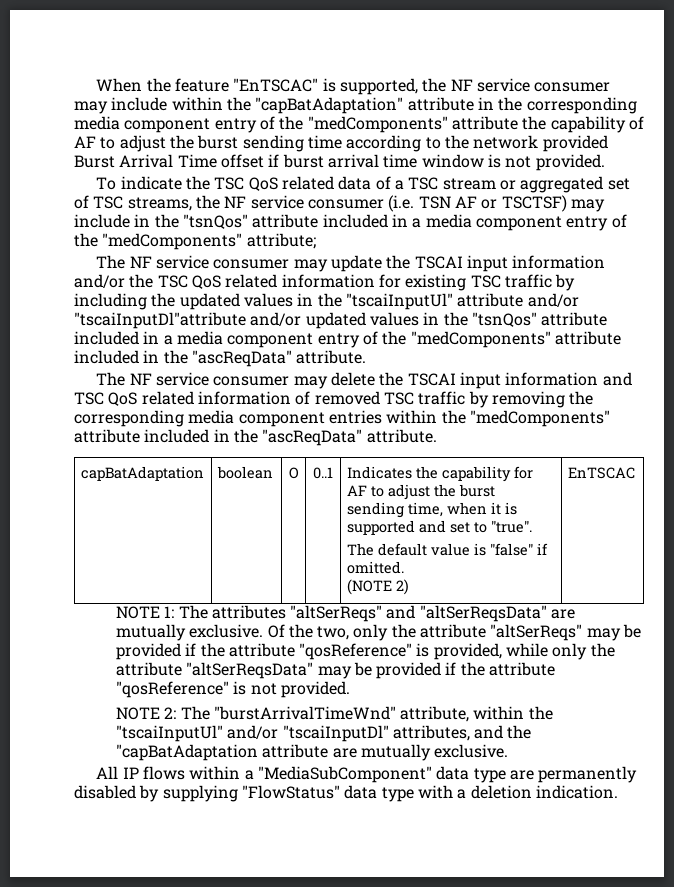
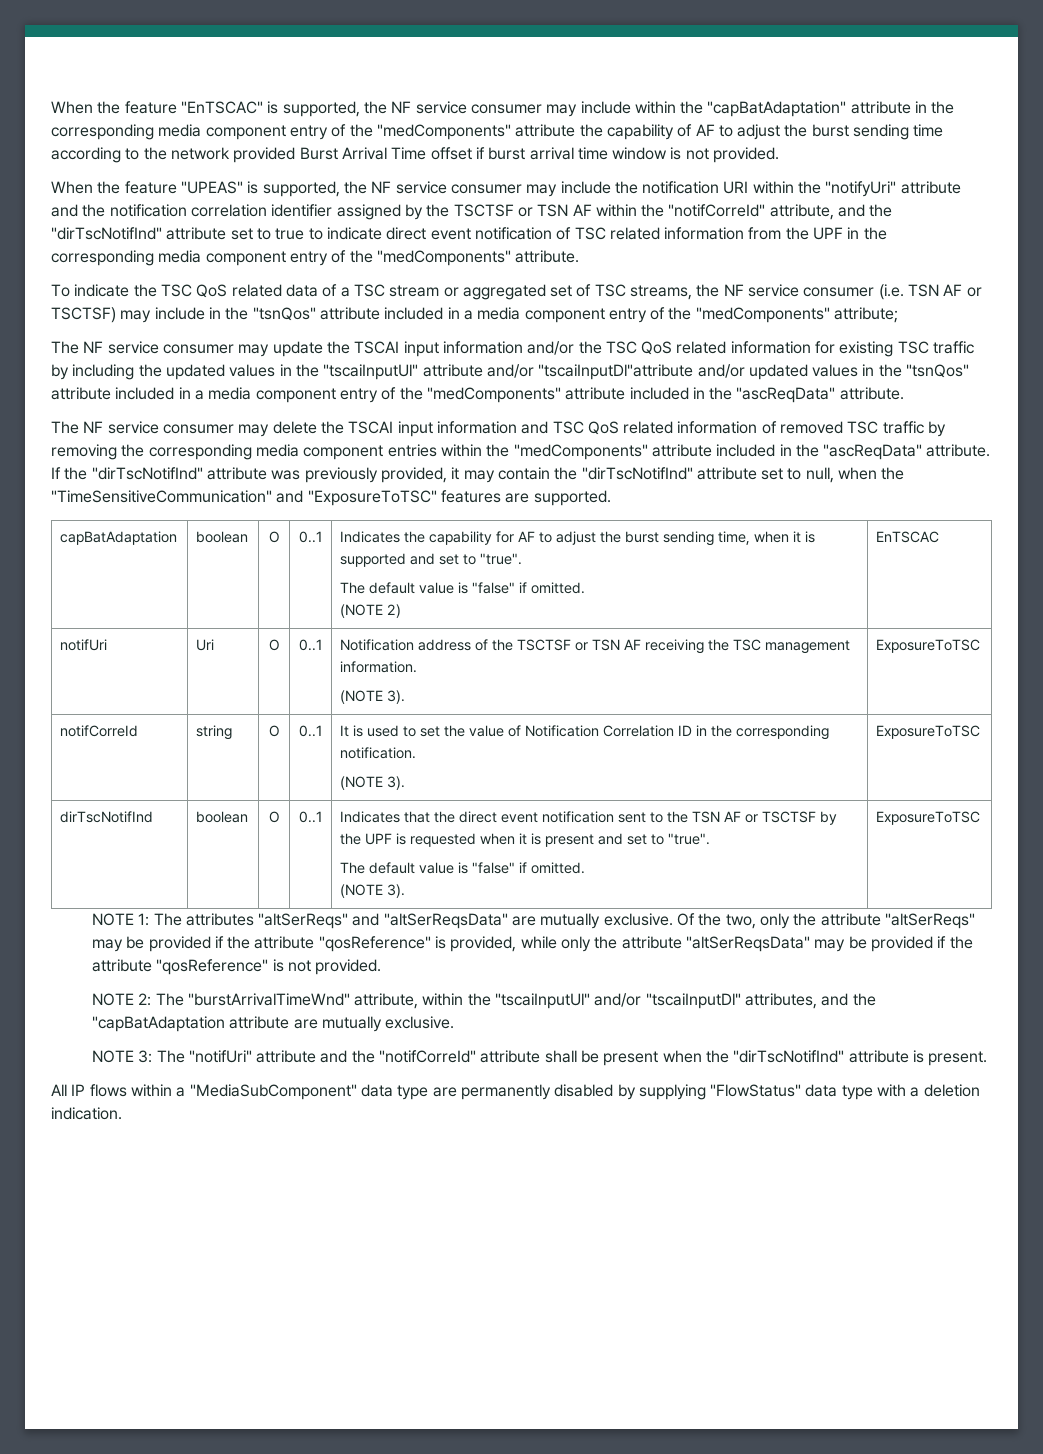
(605, 162) none -> [51,181,961,197] [51,204,893,220] [51,227,887,240] [51,250,580,266] // When the feature "UPEAS" is supported, the NF service consumer may include the notification URI within the "notifyUri" attribute and the notification correlation identifier assigned by the TSCTSF or TSN AF within the "notifCorreId" attribute, and the "dirTscNotifInd" attribute set to true to indicate direct event notification of TSC related information from the UPF in the corresponding media component entry of the "medComponents" attribute.
(437, 436) none -> [51,467,905,483] [51,490,611,506] If the "dirTscNotifInd" attribute was previously provided, it may contain the "dirTscNotifInd" attribute set to null, when the "TimeSensitiveCommunication" and "ExposureToTSC" features are supported.
(635, 473) none -> [60,639,108,651] [196,639,215,651] [268,639,280,651] [299,639,322,651] [340,639,851,654] [340,661,418,673] [340,690,406,704] [876,639,981,653] [60,725,139,737] [196,725,233,740] [268,725,280,737] [299,725,322,737] [340,725,830,740] [340,747,417,759] [340,776,406,790] [876,725,981,739] [60,811,154,823] [196,811,249,823] [268,811,280,823] [299,811,322,823] [340,811,838,825] [340,833,711,847] [340,862,586,874] [340,884,406,898] [876,811,981,825] // notifUri | Uri | O | 0..1 | Notification address of the TSCTSF or TSN AF receiving the TSC management information. // (NOTE 3). | ExposureToTSC // notifCorreId | string | O | 0..1 | It is used to set the value of Notification Correlation ID in the corresponding notification. // (NOTE 3). | ExposureToTSC // dirTscNotifInd | boolean | O | 0..1 | Indicates that the direct event notification sent to the TSN AF or TSCTSF by the UPF is requested when it is present and set to "true". // The default value is "false" if omitted. // (NOTE 3). | ExposureToTSC
(509, 751) none -> [91,1050,988,1066] // NOTE 3: The "notifUri" attribute and the "notifCorreId" attribute shall be present when the "dirTscNotifInd" attribute is present.

